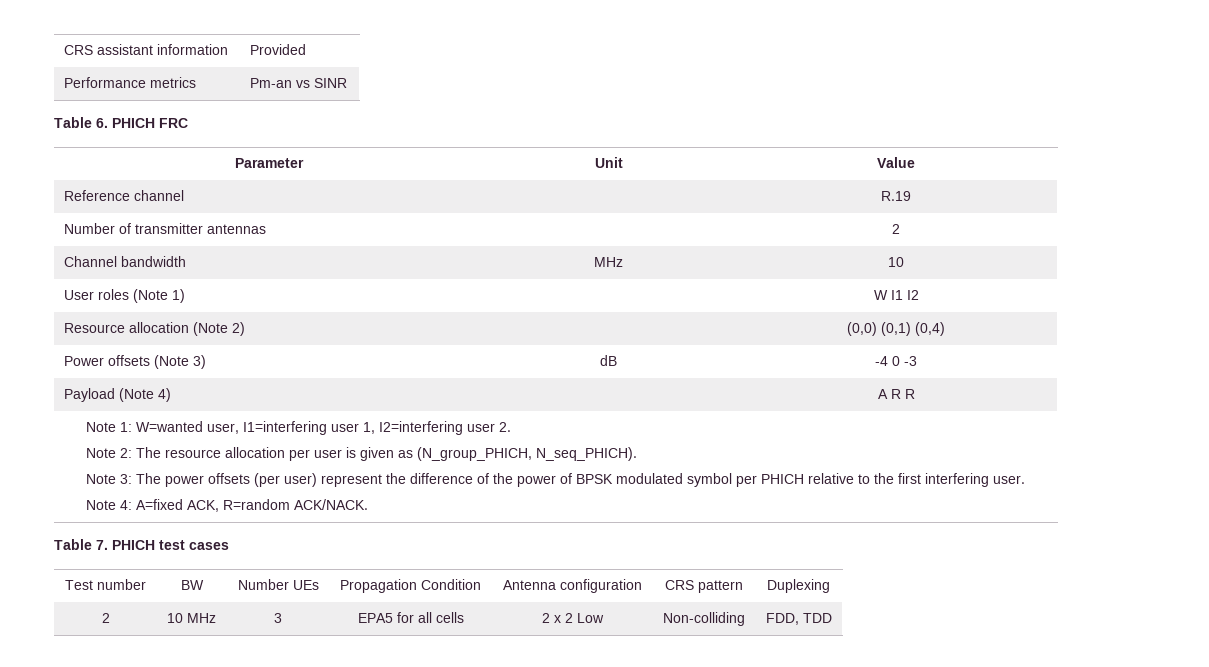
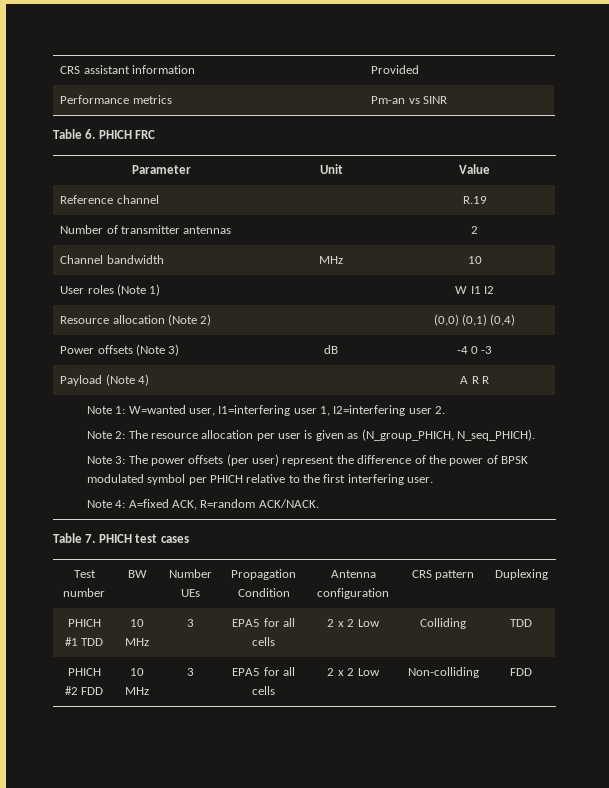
[101,613,110,623] 2 -> [67,619,101,627] [64,637,104,646] [130,619,144,627] [125,638,149,646] [186,619,194,627] [232,618,295,627] [252,637,275,646] [327,619,380,627] [420,618,466,629] [510,619,532,627] [67,668,101,676] [64,686,104,695] PHICH #1 TDD | 10 MHz | 3 | EPA5 for all cells | 2 x 2 Low | Colliding | TDD // PHICH #2 FDD
[765,613,832,625] FDD, TDD -> [510,668,532,676] FDD

